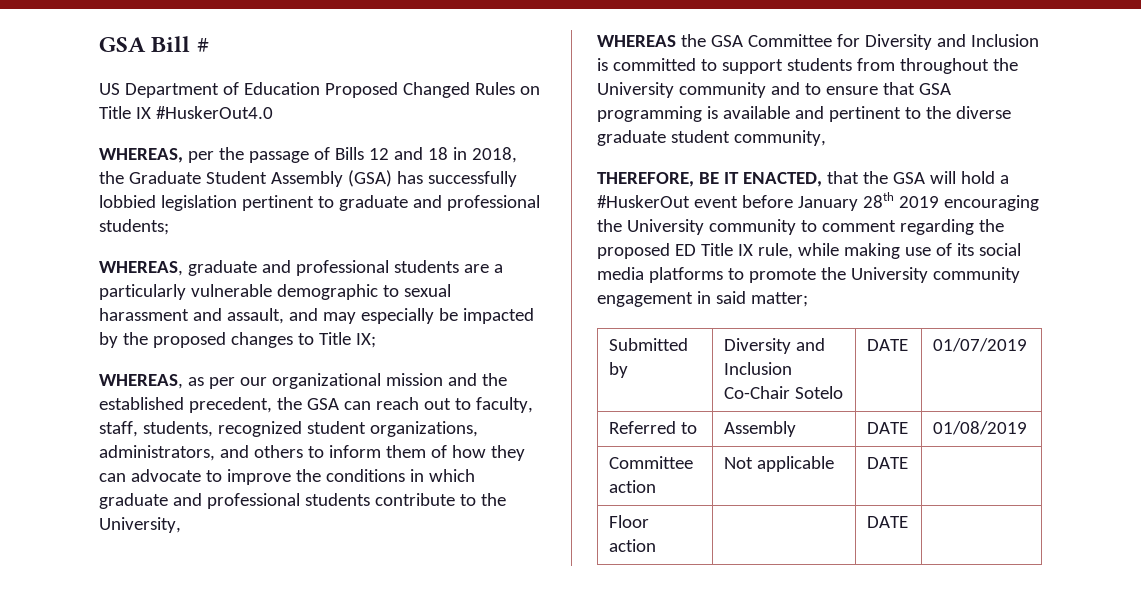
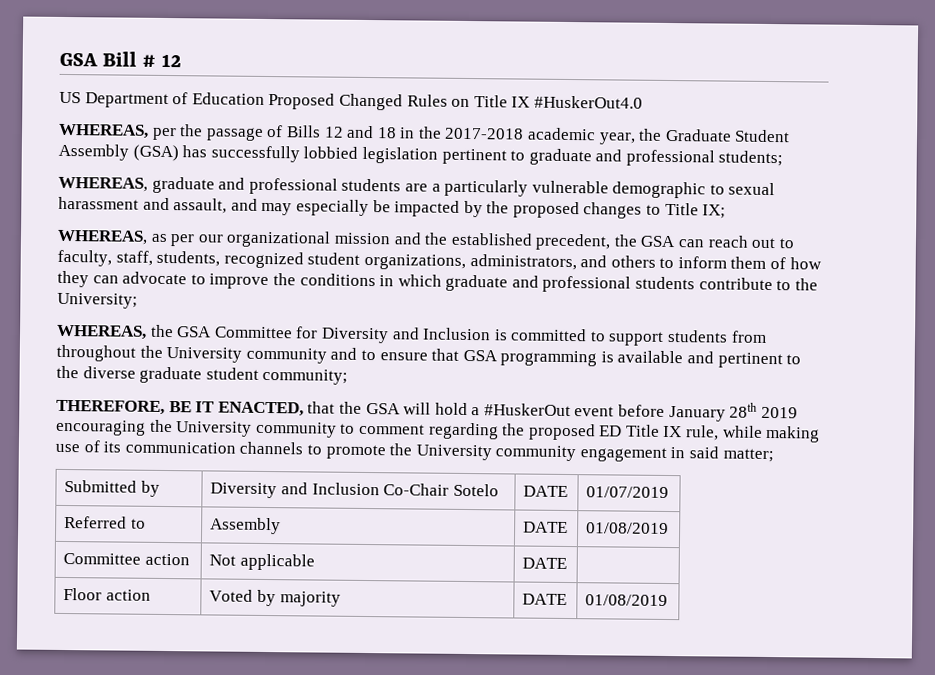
(209, 45) none -> [161,53,182,68] 12
[471,147,517,163] 2018, -> [417,126,636,145] the 2017-2018 academic year,
[99,517,181,533] [597,35,676,47] University, // WHEREAS -> [57,292,138,309] [56,324,147,340] University; // WHEREAS,
[733,130,826,146] community, -> [262,368,349,385] community;
[978,243,1021,256] [597,267,723,283] social media platforms -> [124,441,304,455] communication channels
[867,516,909,528] | DATE | -> [209,589,341,607] [522,593,568,606] [585,594,669,607] Voted by majority | DATE | 01/08/2019

